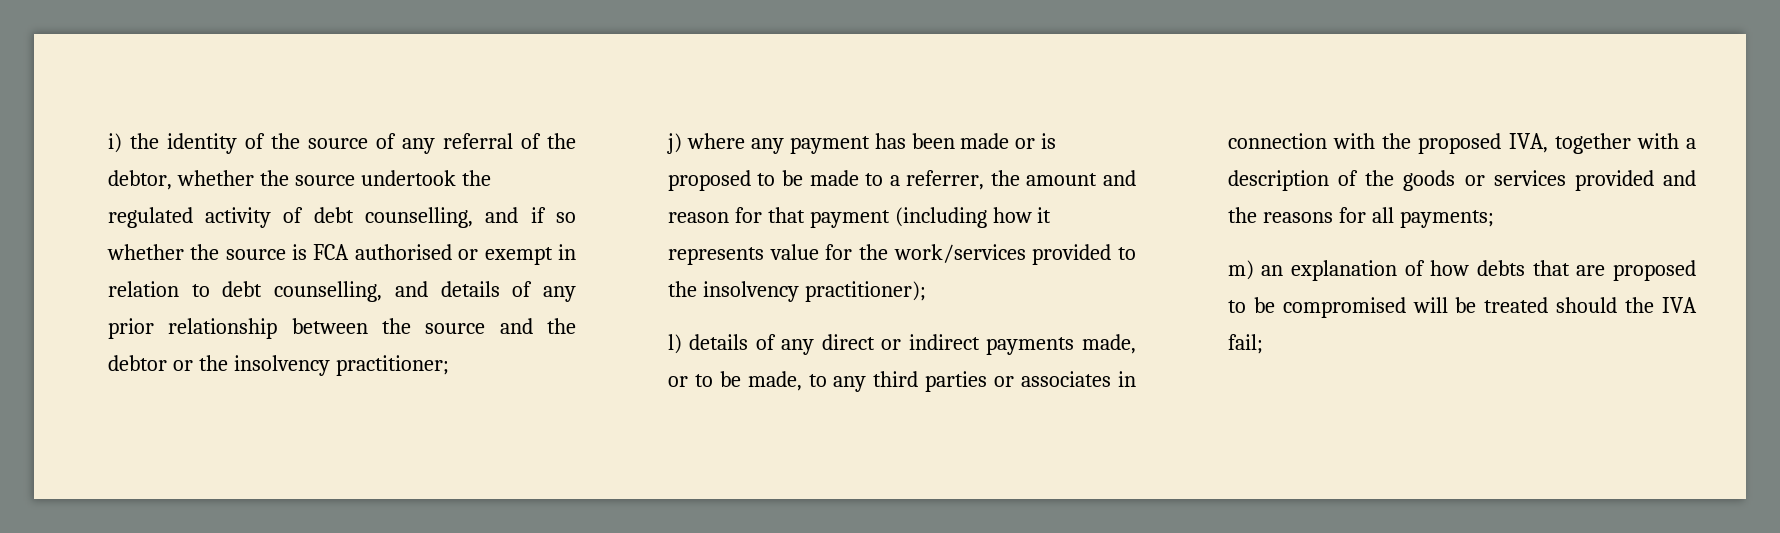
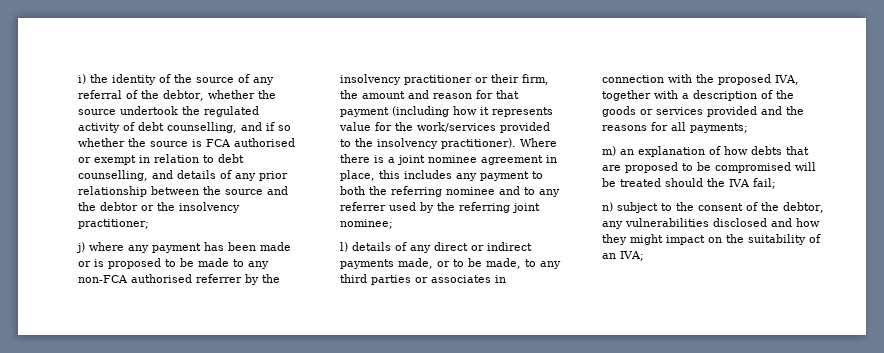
[889,170,985,190] a referrer, -> [248,261,270,269] [78,274,281,285] [340,74,550,85] any non-FCA authorised referrer by the insolvency practitioner or their firm,
[804,281,926,302] practitioner); -> [441,138,558,149] [340,154,558,165] [340,170,544,181] [340,186,561,197] [340,202,541,213] [340,219,394,229] practitioner). Where there is a joint nominee agreement in place, this includes any payment to both the referring nominee and to any referrer used by the referring joint nominee;
(1263, 344) none -> [602,202,825,213] [602,218,821,229] [602,234,822,245] [602,251,645,261] // n) subject to the consent of the debtor, any vulnerabilities disclosed and how they might impact on the suitability of an IVA;

